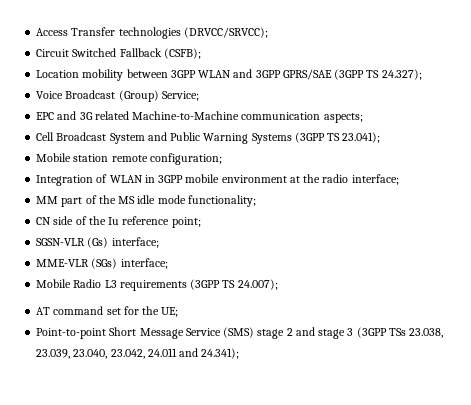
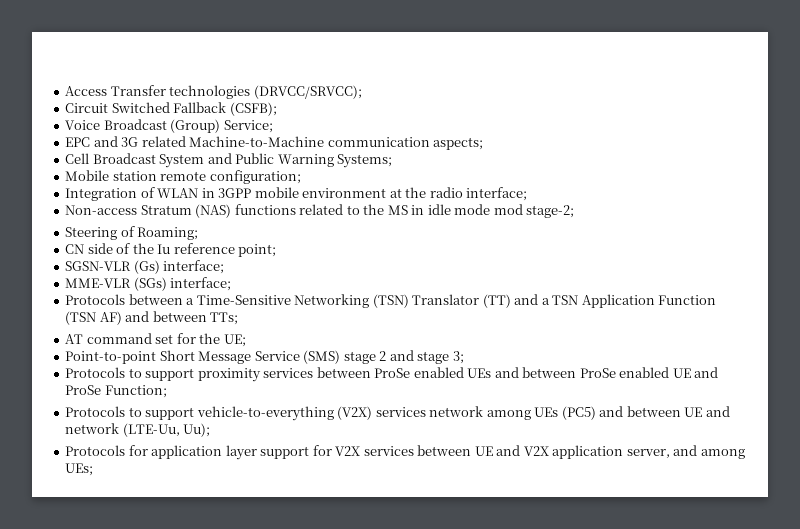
[36,69,422,81] // Location mobility between 3GPP WLAN and 3GPP GPRS/SAE (3GPP TS 24.327); -> (277, 109) none
[251,132,381,144] Systems (3GPP TS 23.041); -> [337,154,393,168] Systems;
[36,195,97,207] MM part of -> [65,204,360,218] Non-access Stratum (NAS) functions related to
(136, 200) none -> [411,205,425,215] in
[187,195,256,207] functionality; -> [493,204,575,218] [65,226,199,240] mod stage-2; // Steering of Roaming;
[36,279,278,291] Mobile Radio L3 requirements (3GPP TS 24.007); -> [65,294,717,308] [65,311,239,325] Protocols between a Time-Sensitive Networking (TSN) Translator (TT) and a TSN Application Function (TSN AF) and between TTs;
[347,327,444,338] [36,348,240,359] 3 (3GPP TSs 23.038, 23.039, 23.040, 23.042, 24.011 and 24.341); -> [452,351,464,364] [65,367,719,382] [65,385,167,398] [65,406,730,421] [65,423,211,437] [65,445,745,460] [65,463,94,476] 3; // Protocols to support proximity services between ProSe enabled UEs and between ProSe enabled UE and ProSe Function; // Protocols to support vehicle-to-everything (V2X) services network among UEs (PC5) and between UE and network (LTE-Uu, Uu); // Protocols for application layer support for V2X services between UE and V2X application server, and among UEs;

